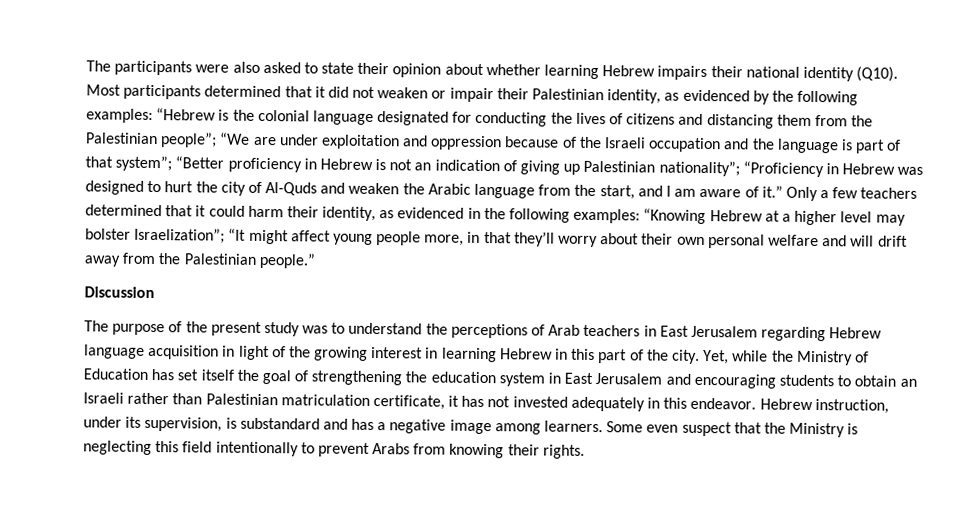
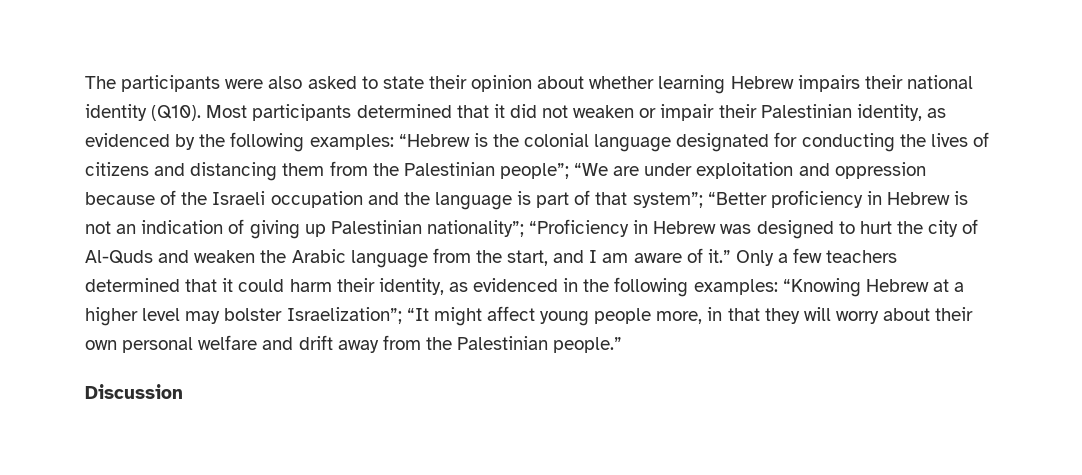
[513,231,555,247] they’ll -> [764,307,831,324] they will
[850,235,875,247] will -> (294, 343) none
[84,320,883,342] [84,344,869,366] [83,368,917,389] [83,392,889,414] [83,416,859,438] [83,440,585,459] // The purpose of the present study was to understand the perceptions of Arab teachers in East Jerusalem regarding Hebrew language acquisition in light of the growing interest in learning Hebrew in this part of the city. Yet, while the Ministry of Education has set itself the goal of strengthening the education system in East Jerusalem and encouraging students to obtain an Israeli rather than Palestinian matriculation certificate, it has not invested adequately in this endeavor. Hebrew instruction, under its supervision, is substandard and has a negative image among learners. Some even suspect that the Ministry is neglecting this field intentionally to prevent Arabs from knowing their rights. -> (183, 391) none

